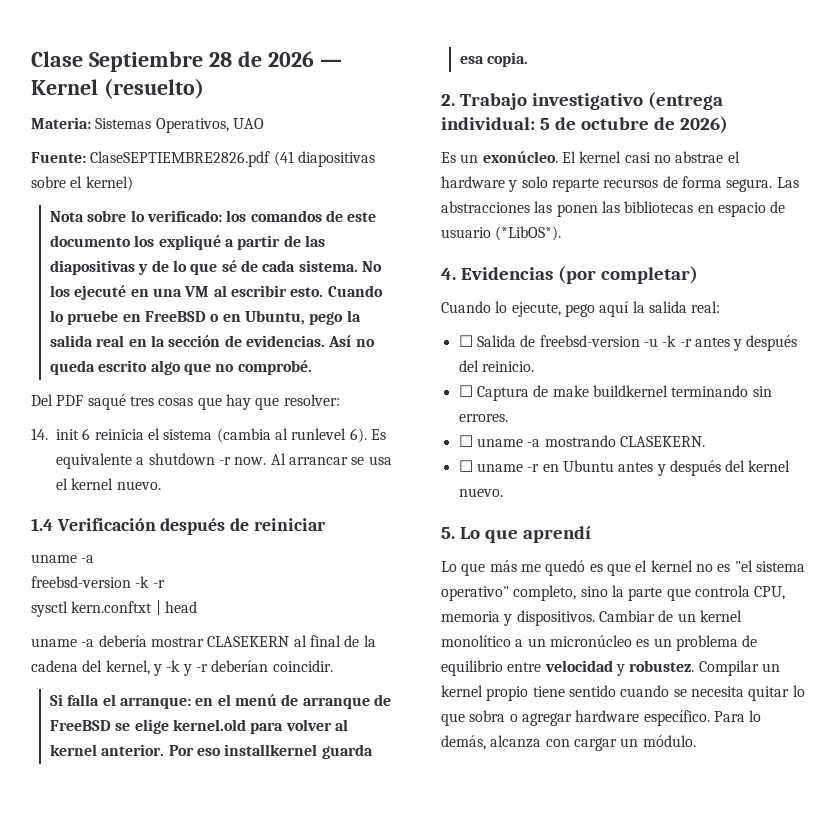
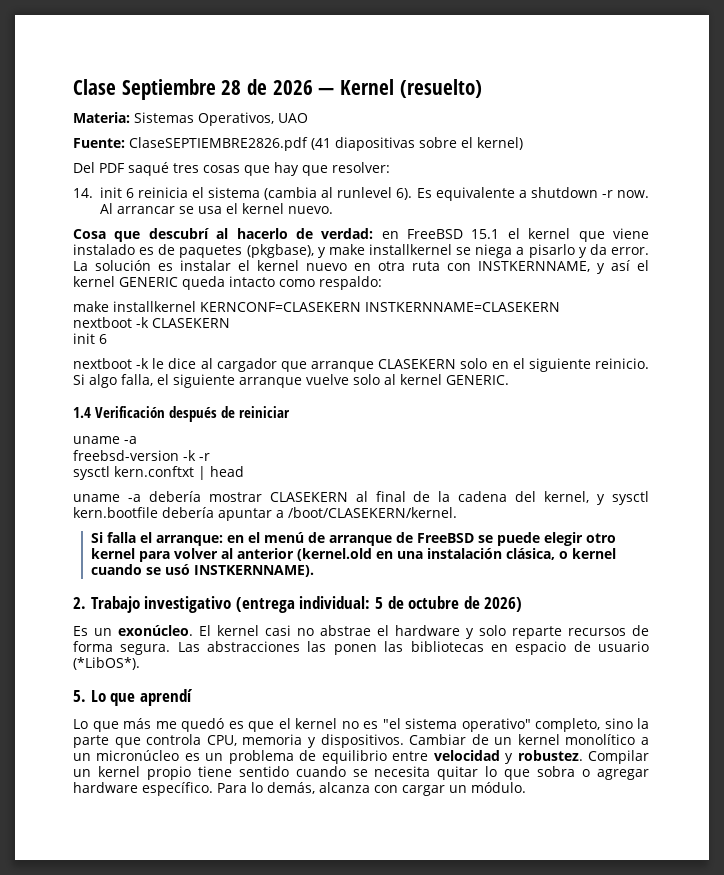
[50,210,377,222] [50,235,325,250] [50,260,382,275] [50,285,383,300] [50,310,361,325] [50,335,375,347] [50,360,312,375] // Nota sobre lo verificado: los comandos de este documento los expliqué a partir de las diapositivas y de lo que sé de cada sistema. No los ejecuté en una VM al escribir esto. Cuando lo pruebe en FreeBSD o en Ubuntu, pego la salida real en la sección de evidencias. Así no queda escrito algo que no comprobé. -> (523, 143) none
(161, 485) none -> [73,228,649,242] [73,244,649,258] [73,260,649,274] [73,276,382,290] [73,301,560,312] [73,317,230,328] [73,333,107,344] [73,358,649,372] [73,374,509,388] // Cosa que descubrí al hacerlo de verdad: en FreeBSD 15.1 el kernel que viene instalado es de paquetes (pkgbase), y make installkernel se niega a pisarlo y da error. La solución es instalar el kernel nuevo en otra ruta con INSTKERNNAME, y así el kernel GENERIC queda intacto como respaldo: // make installkernel KERNCONF=CLASEKERN INSTKERNNAME=CLASEKERN // nextboot -k CLASEKERN // init 6 // nextboot -k le dice al cargador que arranque CLASEKERN solo en el siguiente reinicio. Si algo falla, el siguiente arranque vuelve solo al kernel GENERIC.
[166,660,333,676] -k y -r deberían coincidir. -> [611,491,649,505] [73,507,457,521] sysctl kern.bootfile debería apuntar a /boot/CLASEKERN/kernel.
[134,719,348,734] [50,744,373,759] [460,52,529,67] elige kernel.old para volver al kernel anterior. Por eso installkernel guarda esa copia. -> [496,532,616,546] [90,548,616,562] [90,564,314,577] puede elegir otro kernel para volver al anterior (kernel.old en una instalación clásica, o kernel cuando se usó INSTKERNNAME).
[441,266,698,284] [441,301,721,317] [458,335,798,351] [458,360,534,372] [458,385,772,401] [458,414,508,422] [458,435,705,447] [458,460,791,476] [458,488,503,497] // 4. Evidencias (por completar) // Cuando lo ejecute, pego aquí la salida real: // ☐ Salida de freebsd-version -u -k -r antes y después del reinicio. // ☐ Captura de make buildkernel terminando sin errores. // ☐ uname -a mostrando CLASEKERN. // ☐ uname -r en Ubuntu antes y después del kernel nuevo. -> (140, 663) none

